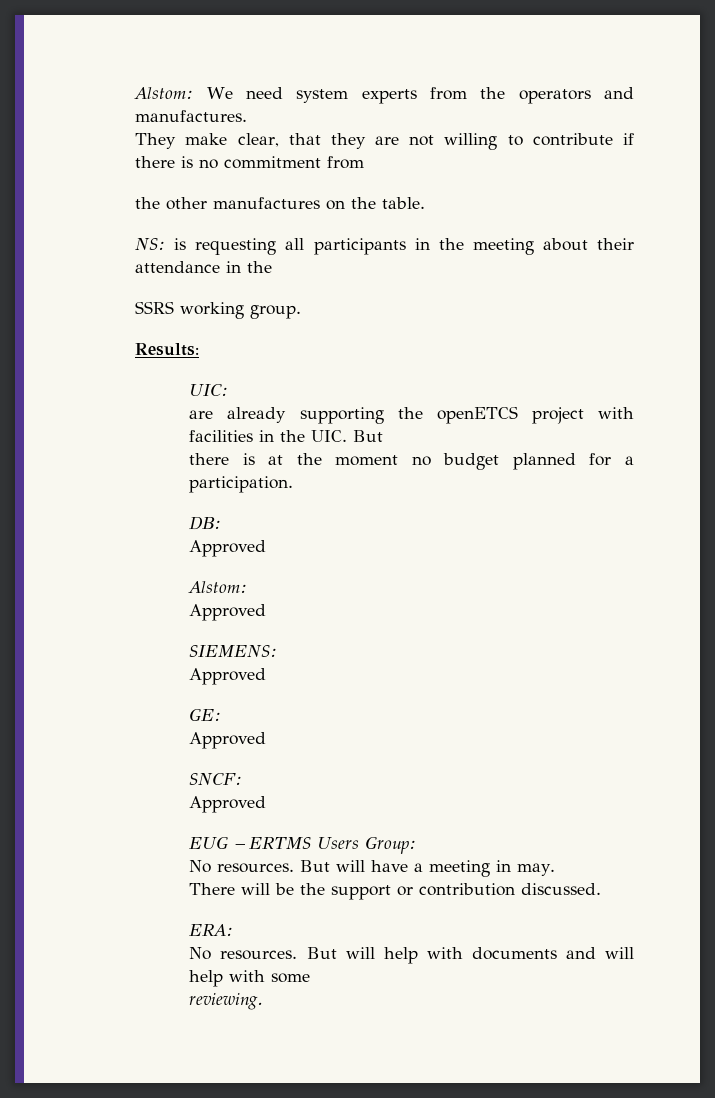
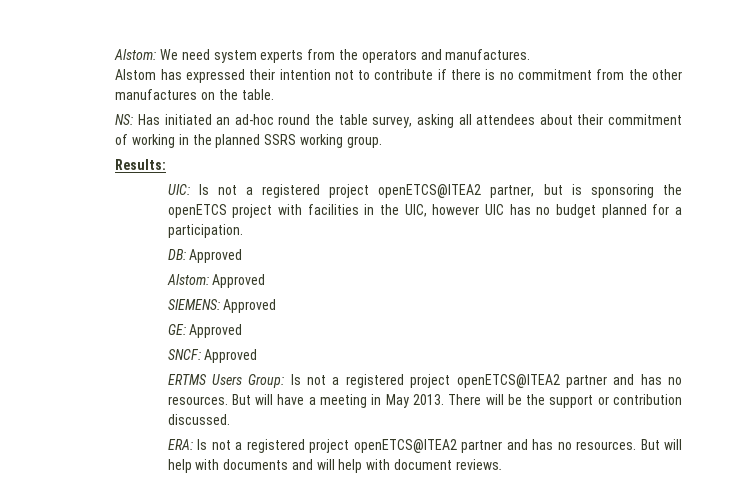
[135,133,498,150] They make clear, that they are not willing -> [115,69,354,83] Alstom has expressed their intention not
(365, 162) // -> (625, 74) none
[174,238,634,255] [135,261,273,273] is requesting all participants in the meeting about their attendance in the // -> [137,114,682,128] [115,134,261,148] Has initiated an ad-hoc round the table survey, asking all attendees about their commitment of working in the planned
[189,407,384,424] // are already supporting -> [198,184,654,198] Is not a registered project openETCS@ITEA2 partner, but is sponsoring
[311,430,384,442] [189,453,399,466] UIC. But // there is at the moment -> [404,204,531,217] UIC, however UIC has
(222, 523) // -> (186, 254) none
(248, 587) // -> (209, 279) none
(278, 651) // -> (220, 304) none
(222, 714) // -> (186, 329) none
[189,796,267,813] [189,836,246,850] // Approved // EUG – -> [204,349,258,363] Approved //
[189,860,212,873] // No -> [290,374,682,388] Is not a registered project openETCS@ITEA2 partner and has no
[517,863,556,876] may. // -> [385,394,444,408] May 2013.
[189,947,212,960] // No -> [197,439,572,453] Is not a registered project openETCS@ITEA2 partner and has no
[271,973,311,983] [189,993,264,1010] some // reviewing. -> [394,459,503,470] document reviews.

